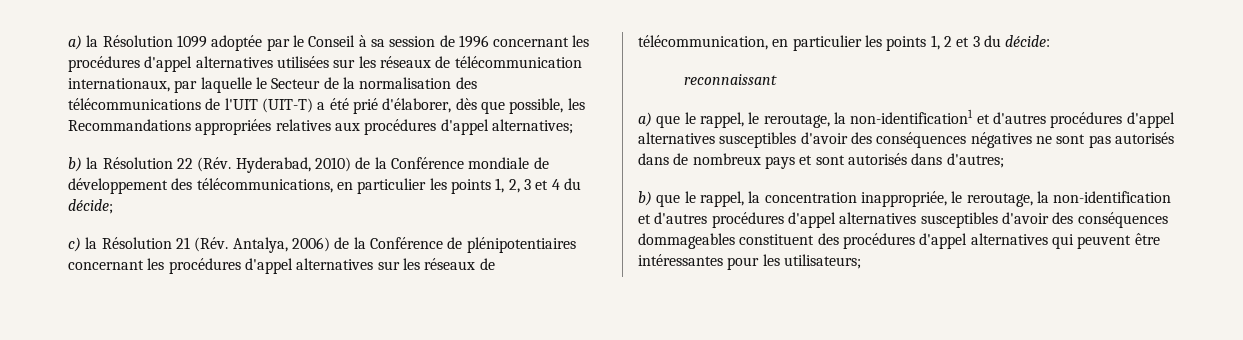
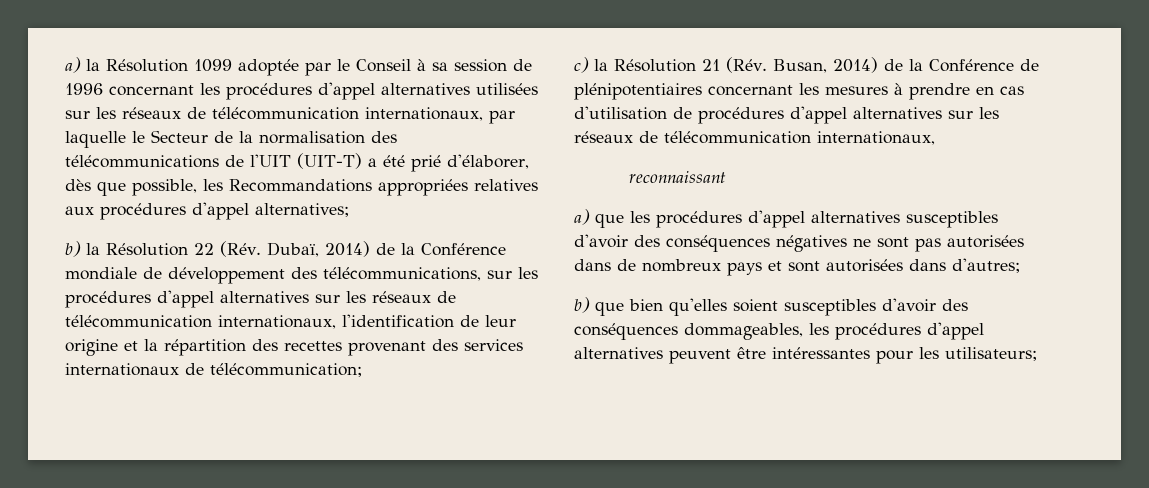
[235,157,351,173] Hyderabad, 2010) -> [266,241,370,257] Dubaï, 2014)
[336,178,581,194] [68,199,113,214] [68,237,576,253] [68,260,144,270] en particulier les points 1, 2, 3 et 4 du décide; // c) la Résolution 21 (Rév. Antalya, 2006) de la Conférence de plénipotentiaires concernant -> [487,270,512,279] sur
[638,35,1051,51] [684,74,778,85] [638,109,1046,128] télécommunication, en particulier les points 1, 2 et 3 du décide: // reconnaissant // a) que le rappel, le reroutage, la non-identification1 et d'autres -> [65,314,516,329] [65,339,523,356] [65,363,362,377] [574,57,1039,73] [574,83,1024,100] [574,106,999,124] [574,131,935,145] [629,171,727,183] [574,209,650,228] télécommunication internationaux, l'identification de leur origine et la répartition des recettes provenant des services internationaux de télécommunication; // c) la Résolution 21 (Rév. Busan, 2014) de la Conférence de plénipotentiaires concernant les mesures à prendre en cas d'utilisation de procédures d'appel alternatives sur les réseaux de télécommunication internationaux, // reconnaissant // a) que les
[1114,132,1174,144] autorisés -> [947,235,1024,248] autorisées
[847,153,907,165] autorisés -> [826,259,903,272] autorisées
[684,191,1172,207] [638,212,1168,228] [638,233,1074,249] le rappel, la concentration inappropriée, le reroutage, la non-identification et d'autres procédures d'appel alternatives susceptibles d'avoir des conséquences dommageables constituent des procédures d'appel alternatives qui -> [629,298,968,316] [574,322,984,340] [574,347,663,359] bien qu'elles soient susceptibles d'avoir des conséquences dommageables, les procédures d'appel alternatives

